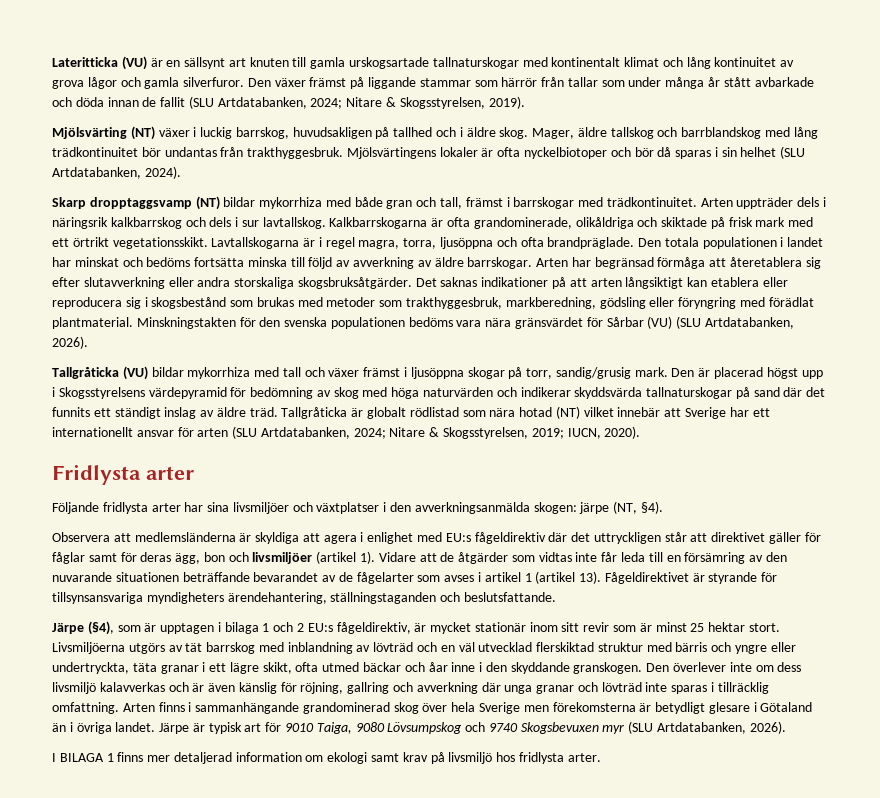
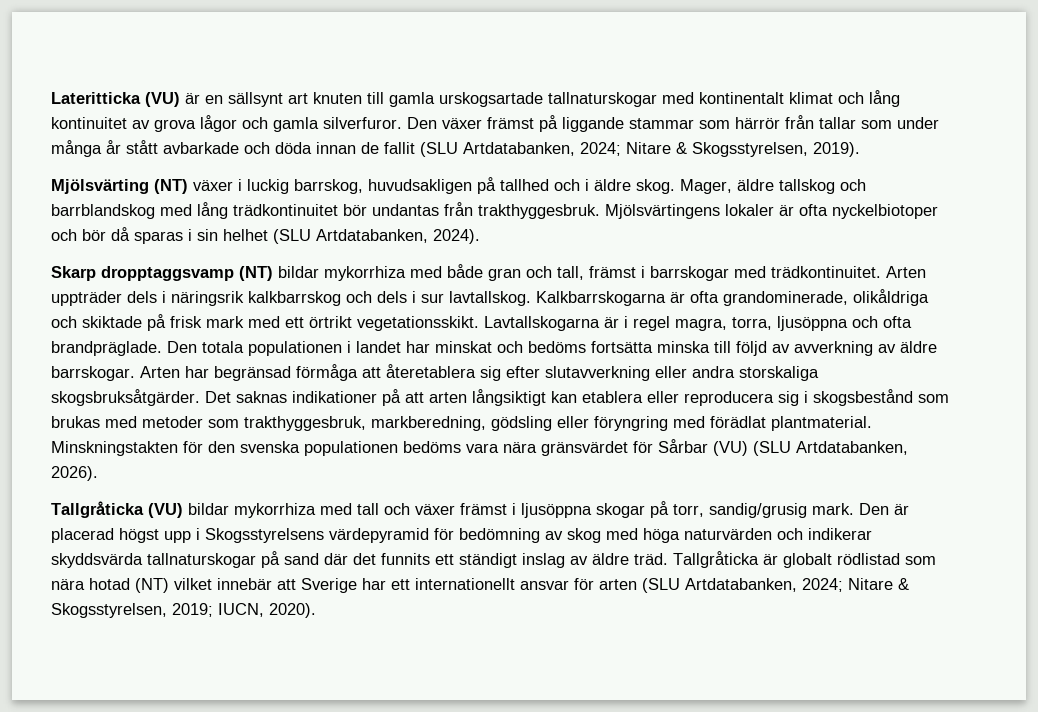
[52,464,194,485] [52,501,663,514] [52,532,821,544] [52,551,787,564] [52,571,778,584] [52,592,556,604] [52,621,780,635] [52,642,796,654] [52,662,802,674] [52,682,769,694] [52,702,813,714] [52,721,786,734] [52,752,601,764] // Fridlysta arter // Följande fridlysta arter har sina livsmiljöer och växtplatser i den avverkningsanmälda skogen: järpe (NT, §4). // Observera att medlemsländerna är skyldiga att agera i enlighet med EU:s fågeldirektiv där det uttryckligen står att direktivet gäller för fåglar samt för deras ägg, bon och livsmiljöer (artikel 1). Vidare att de åtgärder som vidtas inte får leda till en försämring av den nuvarande situationen beträffande bevarandet av de fågelarter som avses i artikel 1 (artikel 13). Fågeldirektivet är styrande för tillsynsansvariga myndigheters ärendehantering, ställningstaganden och beslutsfattande. // Järpe (§4), som är upptagen i bilaga 1 och 2 EU:s fågeldirektiv, är mycket stationär inom sitt revir som är minst 25 hektar stort. Livsmiljöerna utgörs av tät barrskog med inblandning av lövträd och en väl utvecklad flerskiktad struktur med bärris och yngre eller undertryckta, täta granar i ett lägre skikt, ofta utmed bäckar och åar inne i den skyddande granskogen. Den överlever inte om dess livsmiljö kalavverkas och är även känslig för röjning, gallring och avverkning där unga granar och lövträd inte sparas i tillräcklig omfattning. Arten finns i sammanhängande grandominerad skog över hela Sverige men förekomsterna är betydligt glesare i Götaland än i övriga landet. Järpe är typisk art för 9010 Taiga, 9080 Lövsumpskog och 9740 Skogsbevuxen myr (SLU Artdatabanken, 2026). // I BILAGA 1 finns mer detaljerad information om ekologi samt krav på livsmiljö hos fridlysta arter. -> (316, 610) none

